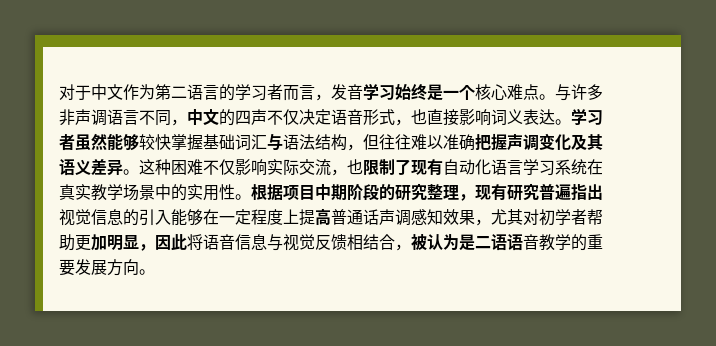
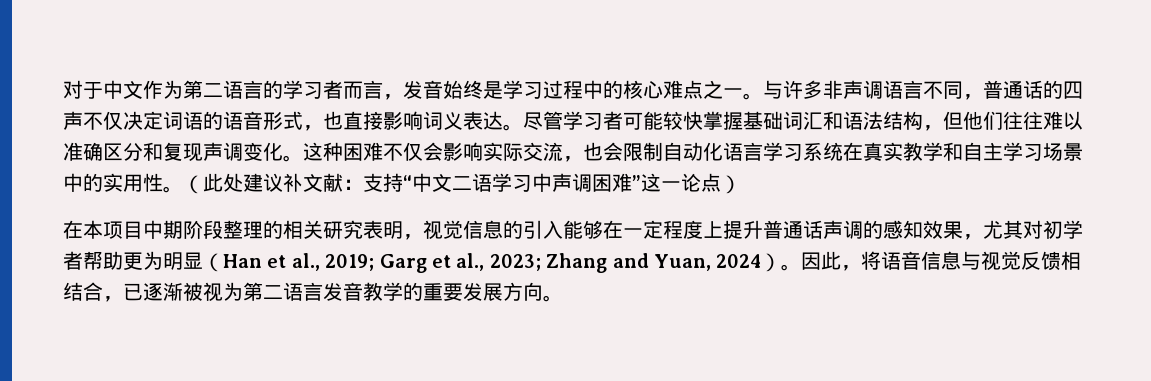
[363,83,475,101] 学习始终是一个 -> [443,80,623,99] 始终是学习过程中的
(539, 92) none -> [703,80,743,99] 之一
[187,109,219,126] 中文 -> [983,80,1043,99] 普通话
(331, 117) none -> [163,111,223,130] 词语的
[571,108,603,125] [59,133,139,151] 学习者虽然能够 -> [523,111,663,130] 尽管学习者可能
[267,134,283,151] 与 -> [823,111,843,130] 和
(379, 142) none -> [963,111,1003,130] 他们
[475,133,603,151] [59,158,123,176] 把握声调变化及其语义差异 -> [103,142,283,162] 区分和复现声调变化
(235, 167) none -> [423,142,443,161] 会
[363,159,443,175] 限制了现有 -> [603,142,663,161] 会限制
(123, 192) none -> [943,142,1043,161] 和自主学习
[251,183,603,201] 根据项目中期阶段的研究整理，现有研究普遍指出 -> [183,173,741,194] [63,220,423,240] （此处建议补文献：支持“中文二语学习中声调困难”这一论点） // 在本项目中期阶段整理的相关研究表明，
[315,208,331,225] 高 -> [743,220,763,239] 升
(411, 217) none -> [863,220,883,239] 的
[91,234,187,251] 加明显，因此 -> [143,251,862,273] 为明显（Han et al., 2019; Garg et al., 2023; Zhang and Yuan, 2024）。因此，
[411,234,523,251] 被认为是二语语 -> [123,282,343,302] 已逐渐被视为第二语言发

